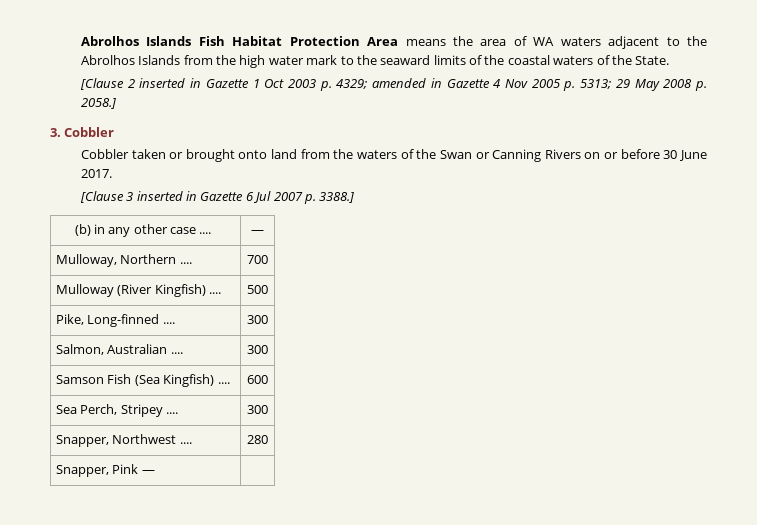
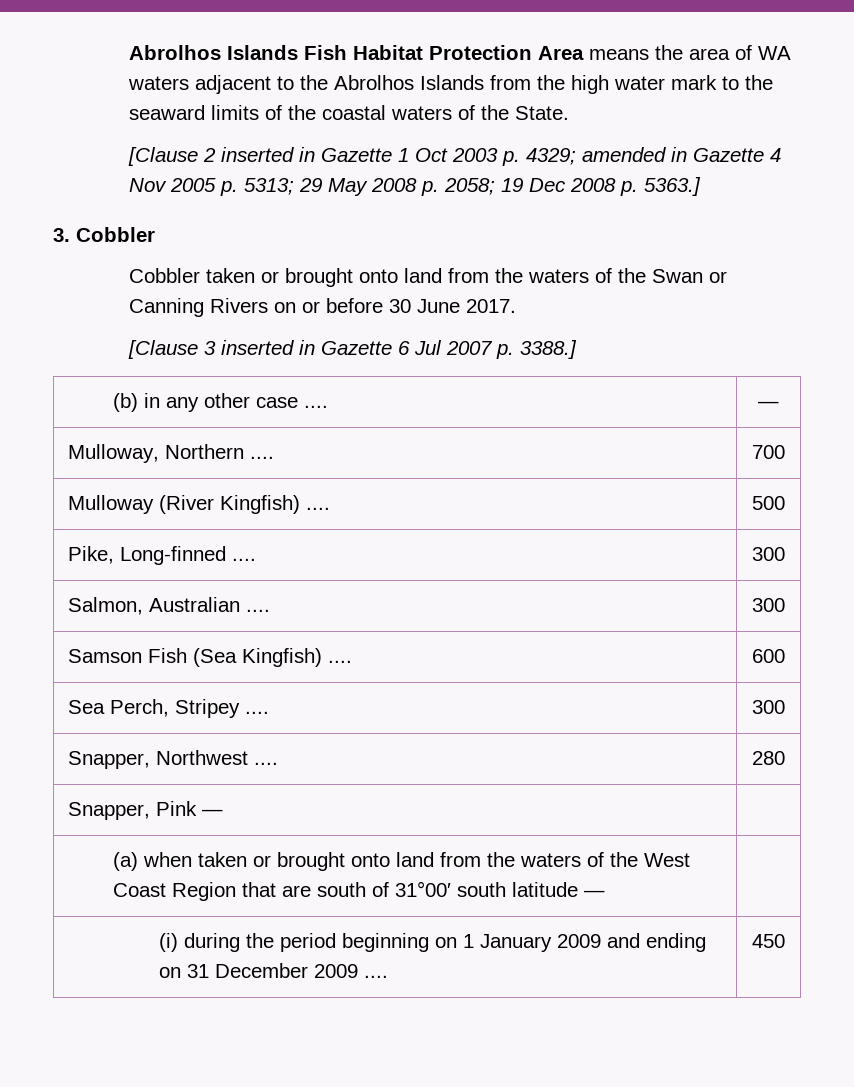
[80,98,116,109] 2058.] -> [443,177,701,196] 2058; 19 Dec 2008 p. 5363.]
(155, 472) none -> [113,852,691,871] [113,881,606,901] [159,933,707,952] [159,963,389,978] [752,934,785,948] // (a) when taken or brought onto land from the waters of the West Coast Region that are south of 31°00′ south latitude — | // (i) during the period beginning on 1 January 2009 and ending on 31 December 2009 .... | 450

